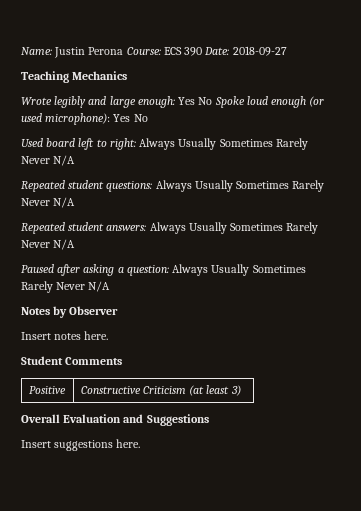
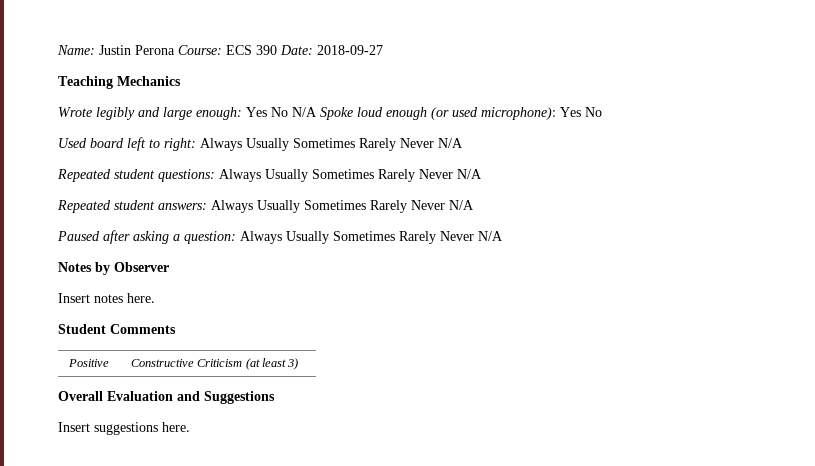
(213, 101) none -> [292,107,317,117] N/A

